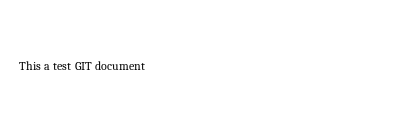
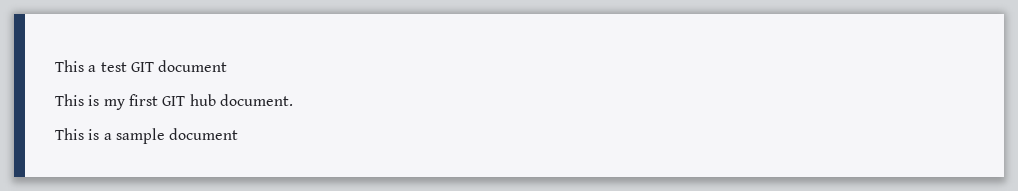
(145, 65) none -> [55,94,293,110] [55,128,239,144] // This is my first GIT hub document. // This is a sample document

